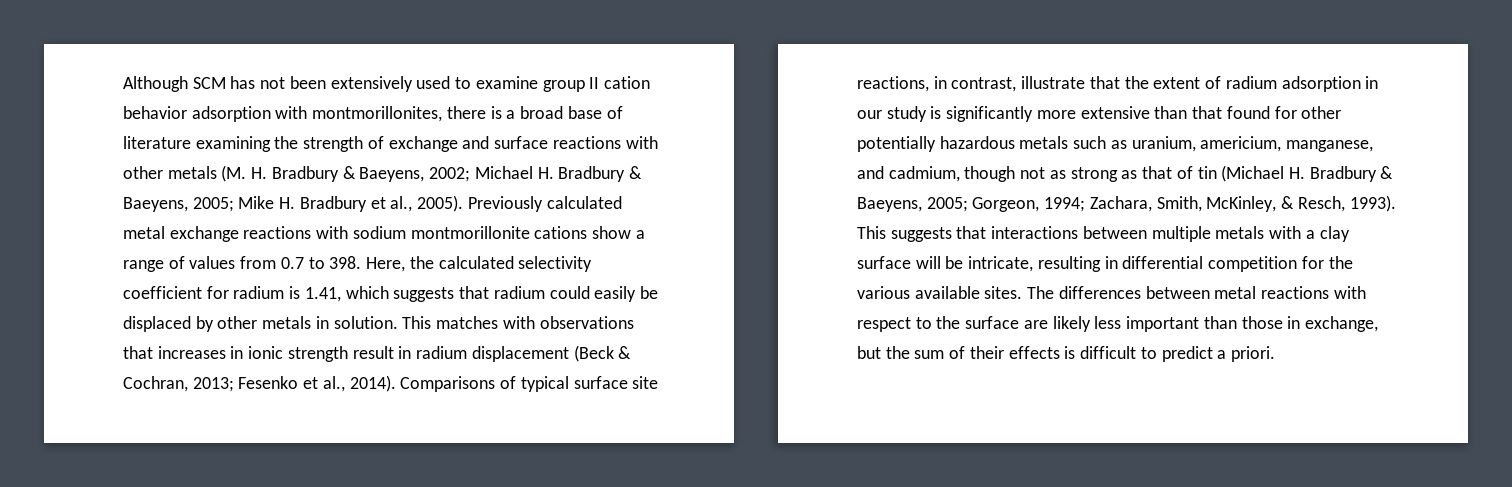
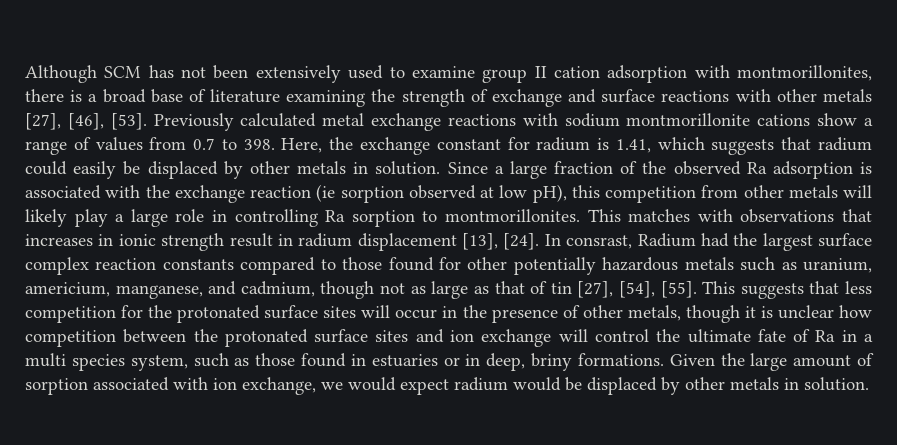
[123,106,187,119] behavior -> (600, 72) none
[221,165,642,182] [123,195,464,212] (M. H. Bradbury & Baeyens, 2002; Michael H. Bradbury & Baeyens, 2005; Mike H. Bradbury et al., 2005). -> [25,113,147,130] [27], [46], [53].
[438,256,593,272] [123,286,202,299] calculated selectivity coefficient -> [359,137,501,155] exchange constant
(398, 322) none -> [447,161,872,179] [25,184,872,203] [25,209,580,227] Since a large fraction of the observed Ra adsorption is associated with the exchange reaction (ie sorption observed at low pH), this competition from other metals will likely play a large role in controlling Ra sorption to montmorillonites.
[573,345,632,362] [123,375,659,392] [857,76,1379,92] [857,106,1223,122] (Beck & Cochran, 2013; Fesenko et al., 2014). Comparisons of typical surface site reactions, in contrast, illustrate that the extent of radium adsorption in our study is significantly more extensive than that -> [462,233,872,251] [25,257,383,275] [13], [24]. In consrast, Radium had the largest surface complex reaction constants compared to those
[1070,167,1118,182] strong -> [431,281,469,299] large
[1221,165,1394,182] [857,195,1396,212] [857,226,1350,242] [857,256,1353,272] [857,286,1366,299] [857,316,1378,332] [857,346,1275,362] (Michael H. Bradbury & Baeyens, 2005; Gorgeon, 1994; Zachara, Smith, McKinley, & Resch, 1993). This suggests that interactions between multiple metals with a clay surface will be intricate, resulting in differential competition for the various available sites. The differences between metal reactions with respect to the surface are likely less important than those in exchange, but the sum of their effects is difficult to predict a priori. -> [577,281,872,299] [25,305,872,323] [25,329,873,347] [25,353,875,371] [25,377,869,395] [27], [54], [55]. This suggests that less competition for the protonated surface sites will occur in the presence of other metals, though it is unclear how competition between the protonated surface sites and ion exchange will control the ultimate fate of Ra in a multi species system, such as those found in estuaries or in deep, briny formations. Given the large amount of sorption associated with ion exchange, we would expect radium would be displaced by other metals in solution.

